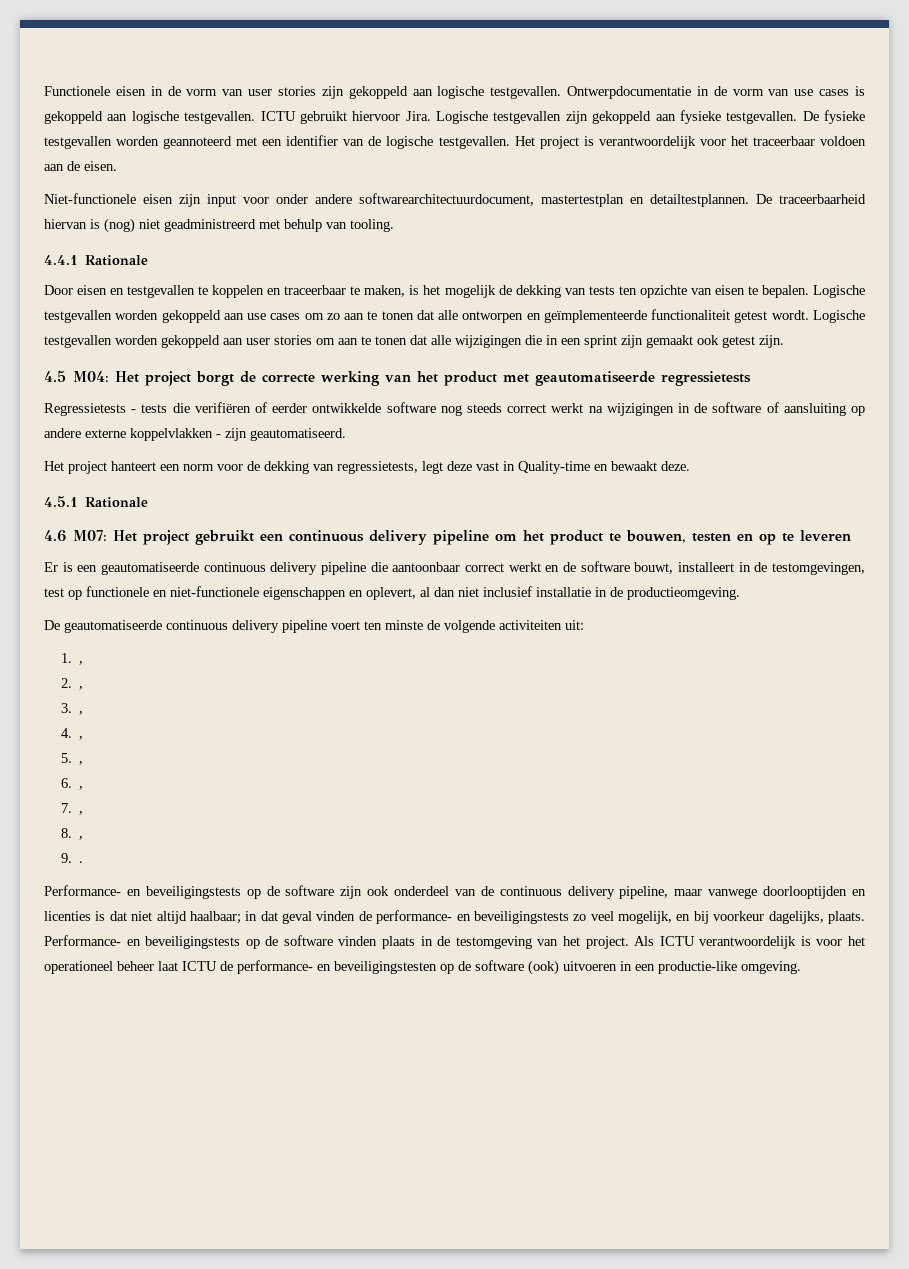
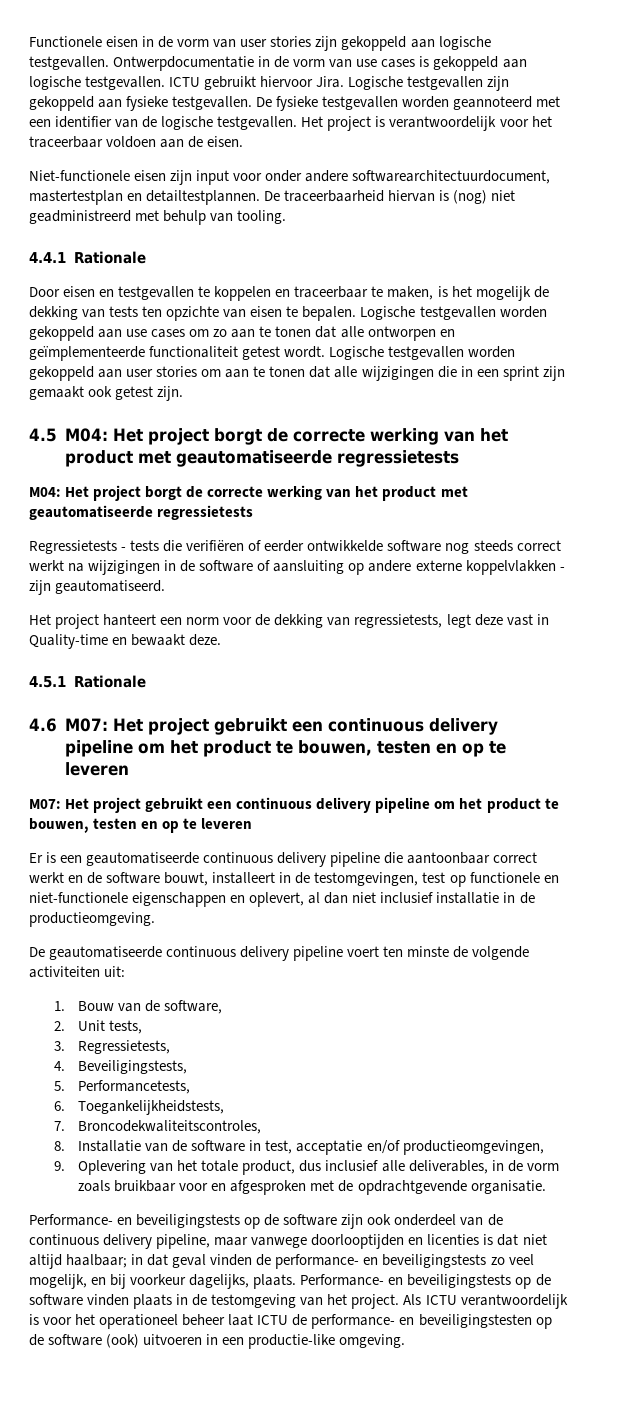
(752, 378) none -> [29,485,468,501] [29,505,254,520] // M04: Het project borgt de correcte werking van het product met geautomatiseerde regressietests
(852, 535) none -> [29,797,559,813] [29,818,253,833] // M07: Het project gebruikt een continuous delivery pipeline om het product te bouwen, testen en op te leveren
[79,661,84,665] , -> [78,1000,223,1014] Bouw van de software,
[79,686,84,690] , -> [78,1020,143,1034] Unit tests,
[79,711,84,715] , -> [78,1040,171,1054] Regressietests,
[79,736,84,740] , -> [78,1060,188,1074] Beveiligingstests,
[79,761,84,765] , -> [78,1080,191,1094] Performancetests,
[79,786,84,790] , -> [78,1100,225,1115] Toegankelijkheidstests,
[79,811,84,815] , -> [78,1120,262,1134] Broncodekwaliteitscontroles,
[79,836,84,840] [60,853,84,863] , // 9. . -> [78,1140,544,1155] [53,1160,559,1175] [78,1180,546,1195] Installatie van de software in test, acceptatie en/of productieomgevingen, // 9. Oplevering van het totale product, dus inclusief alle deliverables, in de vorm zoals bruikbaar voor en afgesproken met de opdrachtgevende organisatie.

